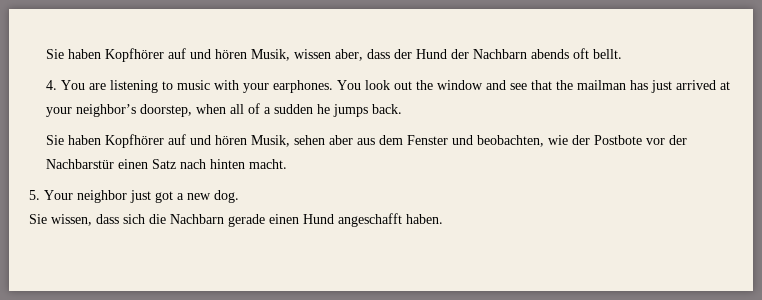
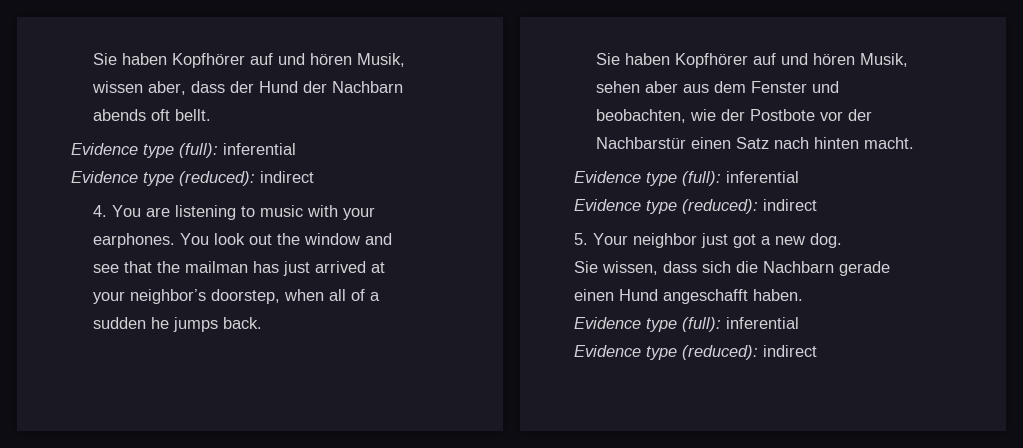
(623, 54) none -> [71,143,296,158] [71,171,314,186] // Evidence type (full): inferential // Evidence type (reduced): indirect
(288, 164) none -> [574,171,799,186] [574,199,817,214] // Evidence type (full): inferential // Evidence type (reduced): indirect
(443, 219) none -> [574,317,799,332] [574,345,817,360] // Evidence type (full): inferential // Evidence type (reduced): indirect

